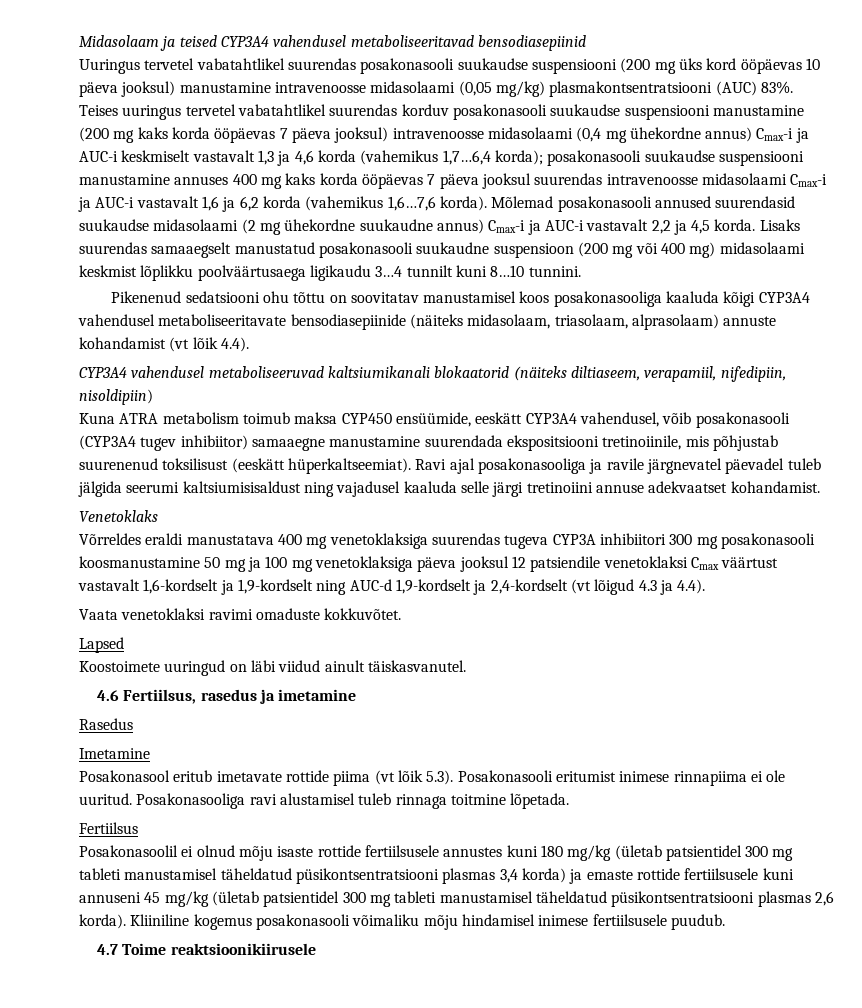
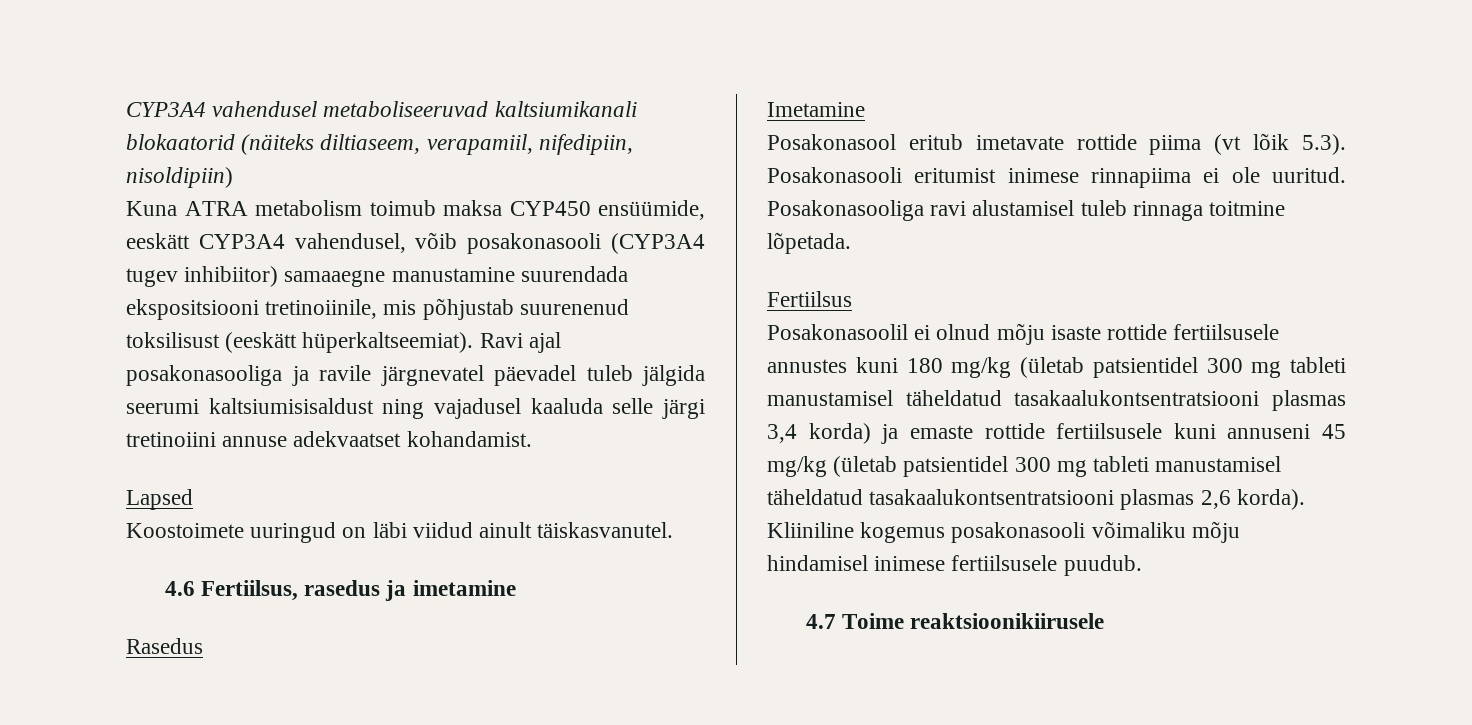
[79,35,586,51] [79,58,820,74] [79,81,793,97] [79,104,804,120] [79,127,809,143] [79,150,804,166] [79,173,828,189] [78,196,796,212] [79,219,800,235] [79,242,805,258] [79,265,581,281] [111,291,810,307] [78,314,777,330] [79,337,249,352] Midasolaam ja teised CYP3A4 vahendusel metaboliseeritavad bensodiasepiinid // Uuringus tervetel vabatahtlikel suurendas posakonasooli suukaudse suspensiooni (200 mg üks kord ööpäevas 10 päeva jooksul) manustamine intravenoosse midasolaami (0,05 mg/kg) plasmakontsentratsiooni (AUC) 83%. Teises uuringus tervetel vabatahtlikel suurendas korduv posakonasooli suukaudse suspensiooni manustamine (200 mg kaks korda ööpäevas 7 päeva jooksul) intravenoosse midasolaami (0,4 mg ühekordne annus) Cmax-i ja AUC-i keskmiselt vastavalt 1,3 ja 4,6 korda (vahemikus 1,7…6,4 korda); posakonasooli suukaudse suspensiooni manustamine annuses 400 mg kaks korda ööpäevas 7 päeva jooksul suurendas intravenoosse midasolaami Cmax-i ja AUC-i vastavalt 1,6 ja 6,2 korda (vahemikus 1,6…7,6 korda). Mõlemad posakonasooli annused suurendasid suukaudse midasolaami (2 mg ühekordne suukaudne annus) Cmax-i ja AUC-i vastavalt 2,2 ja 4,5 korda. Lisaks suurendas samaaegselt manustatud posakonasooli suukaudne suspensioon (200 mg või 400 mg) midasolaami keskmist lõplikku poolväärtusaega ligikaudu 3…4 tunnilt kuni 8…10 tunnini. // Pikenenud sedatsiooni ohu tõttu on soovitatav manustamisel koos posakonasooliga kaaluda kõigi CYP3A4 vahendusel metaboliseeritavate bensodiasepiinide (näiteks midasolaam, triasolaam, alprasolaam) annuste kohandamist (vt lõik 4.4). // -> (126, 109) none
[79,510,158,522] [79,533,815,549] [79,556,779,572] [78,579,706,595] [79,608,402,620] // Venetoklaks // Võrreldes eraldi manustatava 400 mg venetoklaksiga suurendas tugeva CYP3A inhibiitori 300 mg posakonasooli koosmanustamine 50 mg ja 100 mg venetoklaksiga päeva jooksul 12 patsiendile venetoklaksi Cmax väärtust vastavalt 1,6-kordselt ja 1,9-kordselt ning AUC-d 1,9-kordselt ja 2,4-kordselt (vt lõigud 4.3 ja 4.4). // Vaata venetoklaksi ravimi omaduste kokkuvõtet. -> (532, 439) none
[295,868,439,884] püsikontsentratsiooni -> [1014,390,1260,406] tasakaalukontsentratsiooni
[611,891,755,907] püsikontsentratsiooni -> [869,489,1115,505] tasakaalukontsentratsiooni

